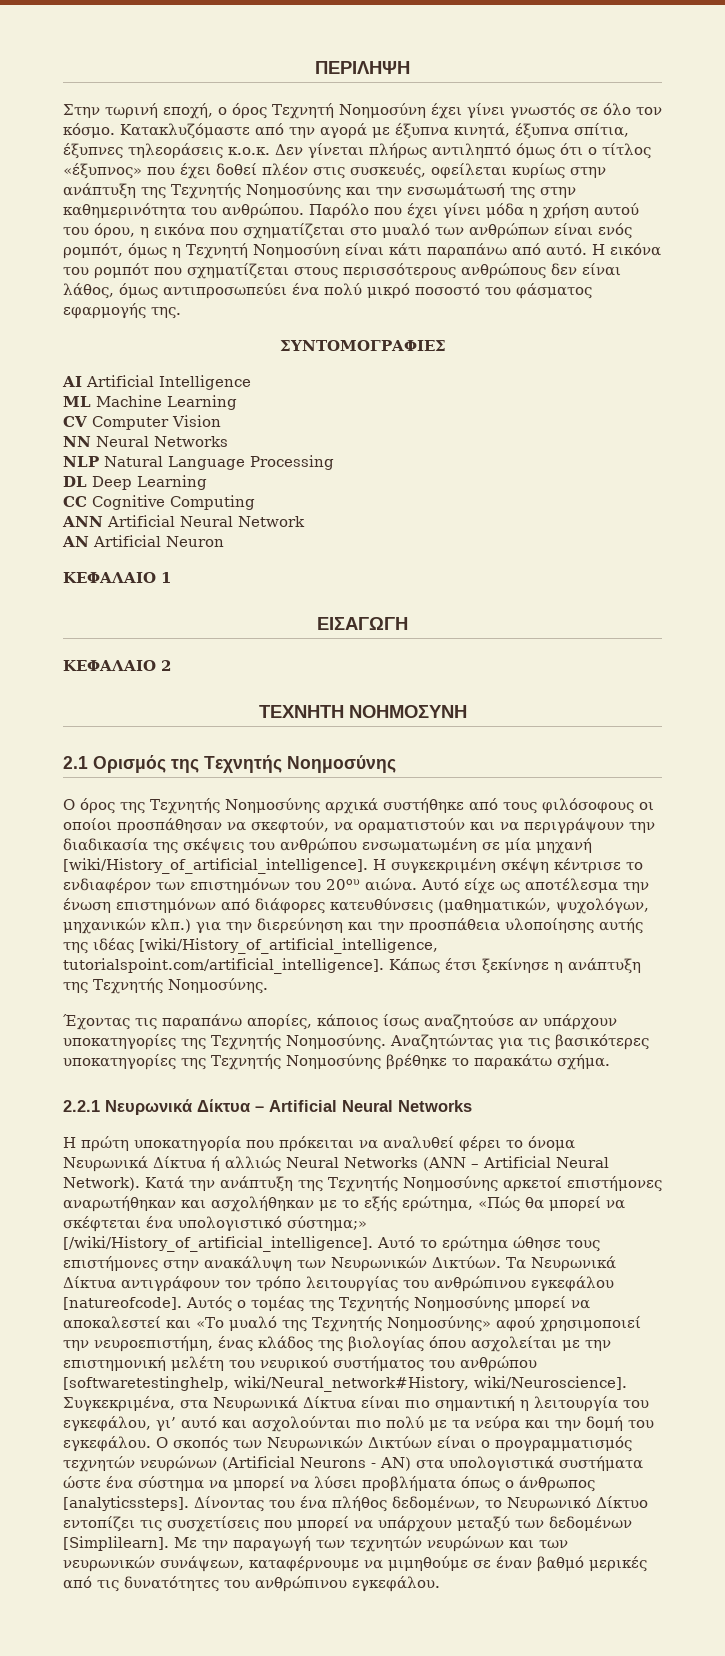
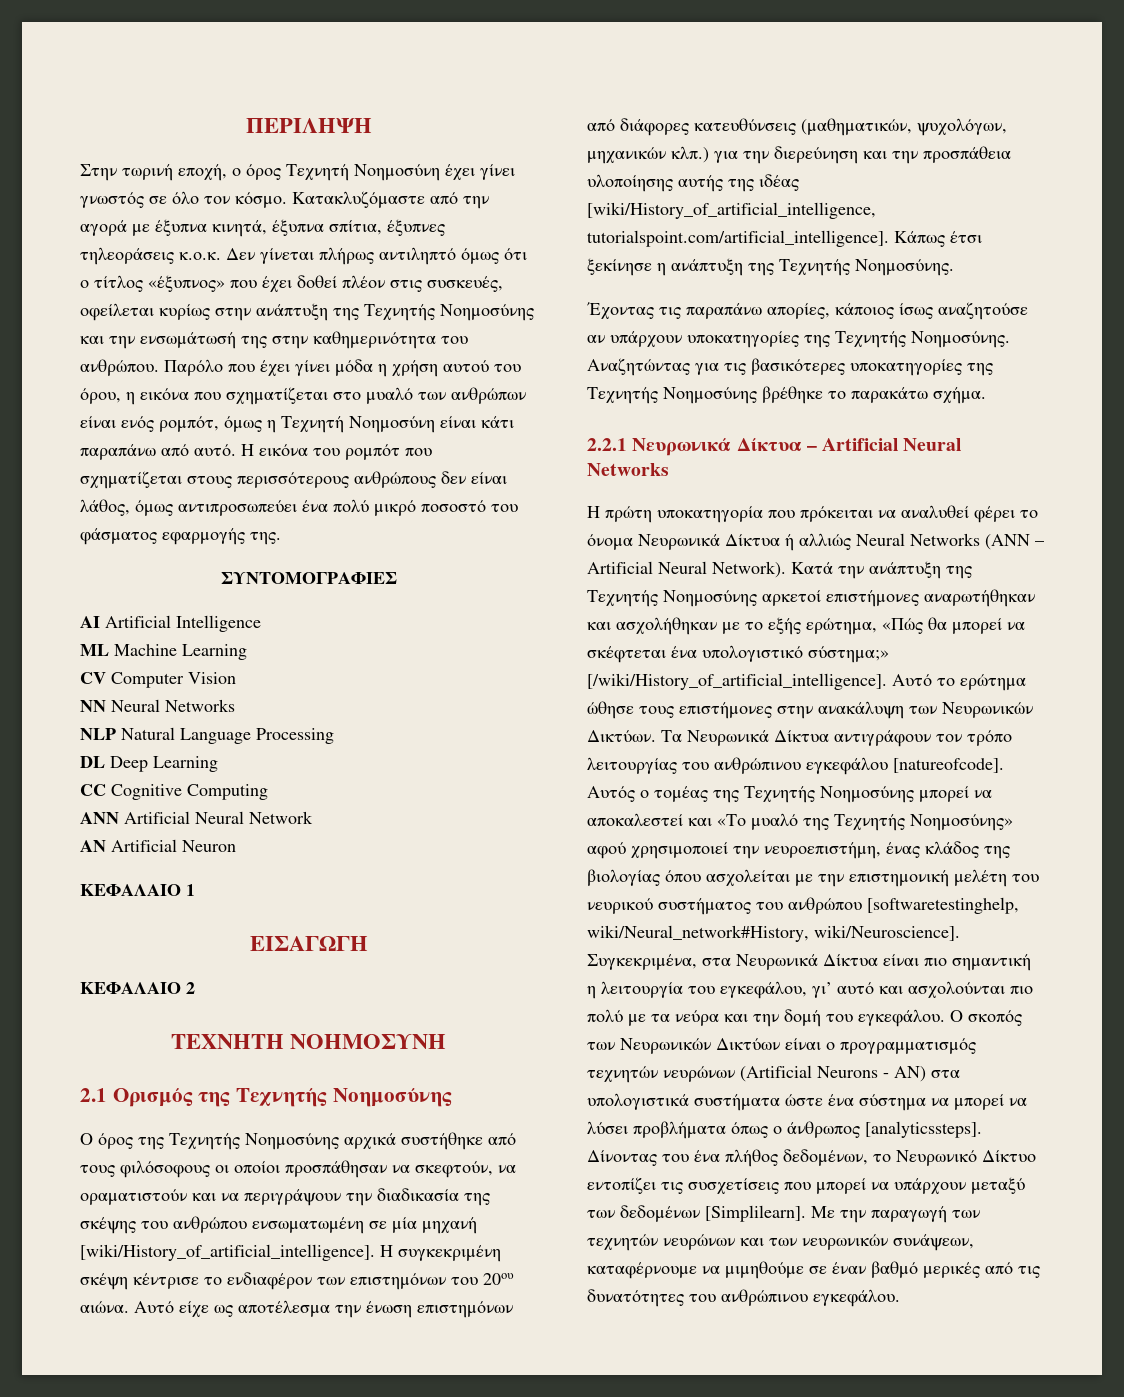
[183,838,244,854] σκέψεις -> [80,1217,136,1234] σκέψης

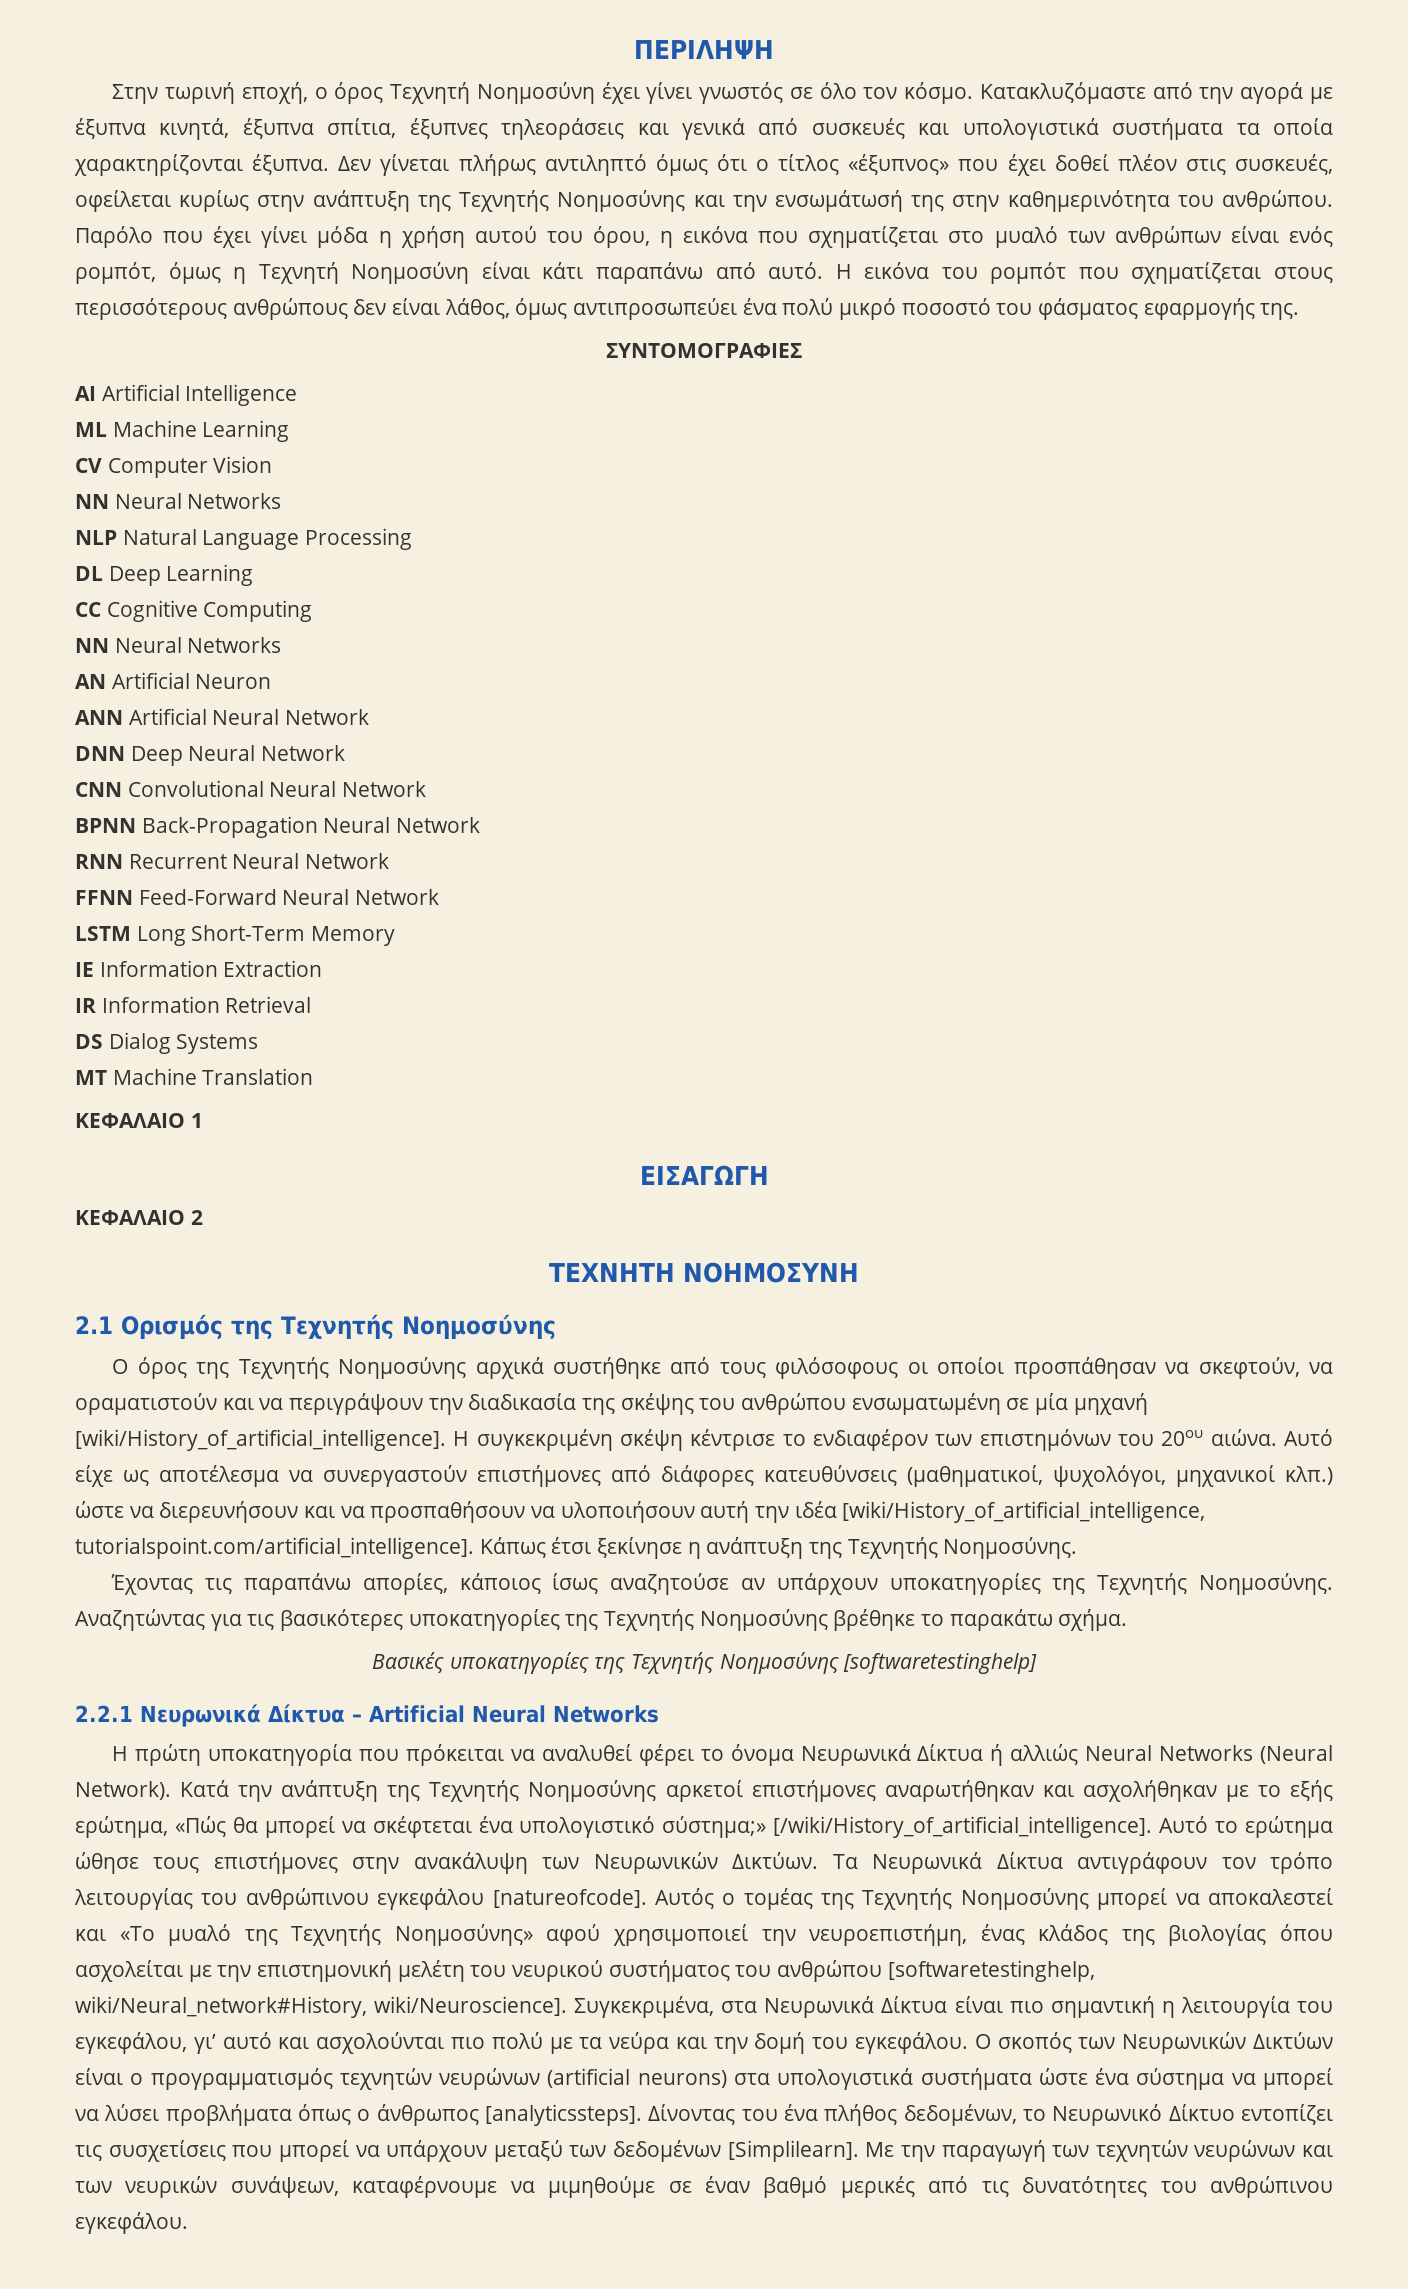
[179,252,221,260] κ.ο.κ. -> [637,118,1333,140] [74,154,330,176] και γενικά από συσκευές και υπολογιστικά συστήματα τα οποία χαρακτηρίζονται έξυπνα.
[80,811,313,824] [80,839,236,852] ANN Artificial Neural Network // AN Artificial Neuron -> [75,637,282,653] [75,672,272,689] [75,708,370,725] [75,745,346,766] [75,780,427,797] [75,816,481,838] [75,853,390,869] [75,889,440,905] [75,925,395,946] [75,960,323,977] [75,996,312,1013] [75,1032,259,1054] [75,1068,314,1085] NN Neural Networks // AN Artificial Neuron // ANN Artificial Neural Network // DNN Deep Neural Network // CNN Convolutional Neural Network // BPNN Back-Propagation Neural Network // RNN Recurrent Neural Network // FFNN Feed-Forward Neural Network // LSTM Long Short-Term Memory // IE Information Extraction // IR Information Retrieval // DS Dialog Systems // MT Machine Translation
[335,1301,513,1318] [587,118,1007,136] [587,146,1011,164] [587,174,799,192] την ένωση επιστημόνων από διάφορες κατευθύνσεις (μαθηματικών, ψυχολόγων, μηχανικών κλπ.) για την διερεύνηση και την προσπάθεια υλοποίησης αυτής της ιδέας -> [289,1465,1333,1487] [75,1501,837,1523] να συνεργαστούν επιστήμονες από διάφορες κατευθύνσεις (μαθηματικοί, ψυχολόγοι, μηχανικοί κλπ.) ώστε να διερευνήσουν και να προσπαθήσουν να υλοποιήσουν αυτή την ιδέα
(986, 395) none -> [371,1652,1038,1674] // Βασικές υποκατηγορίες της Τεχνητής Νοημοσύνης [softwaretestinghelp]
[985,534,1044,550] [587,561,707,574] (ANN – Artificial Neural -> [1259,1745,1333,1764] (Neural
[740,1065,926,1082] (Artificial Neurons - AN) -> [547,2068,727,2088] (artificial neurons)
[802,1234,888,1250] νευρωνικών -> [125,2176,218,2198] νευρικών

